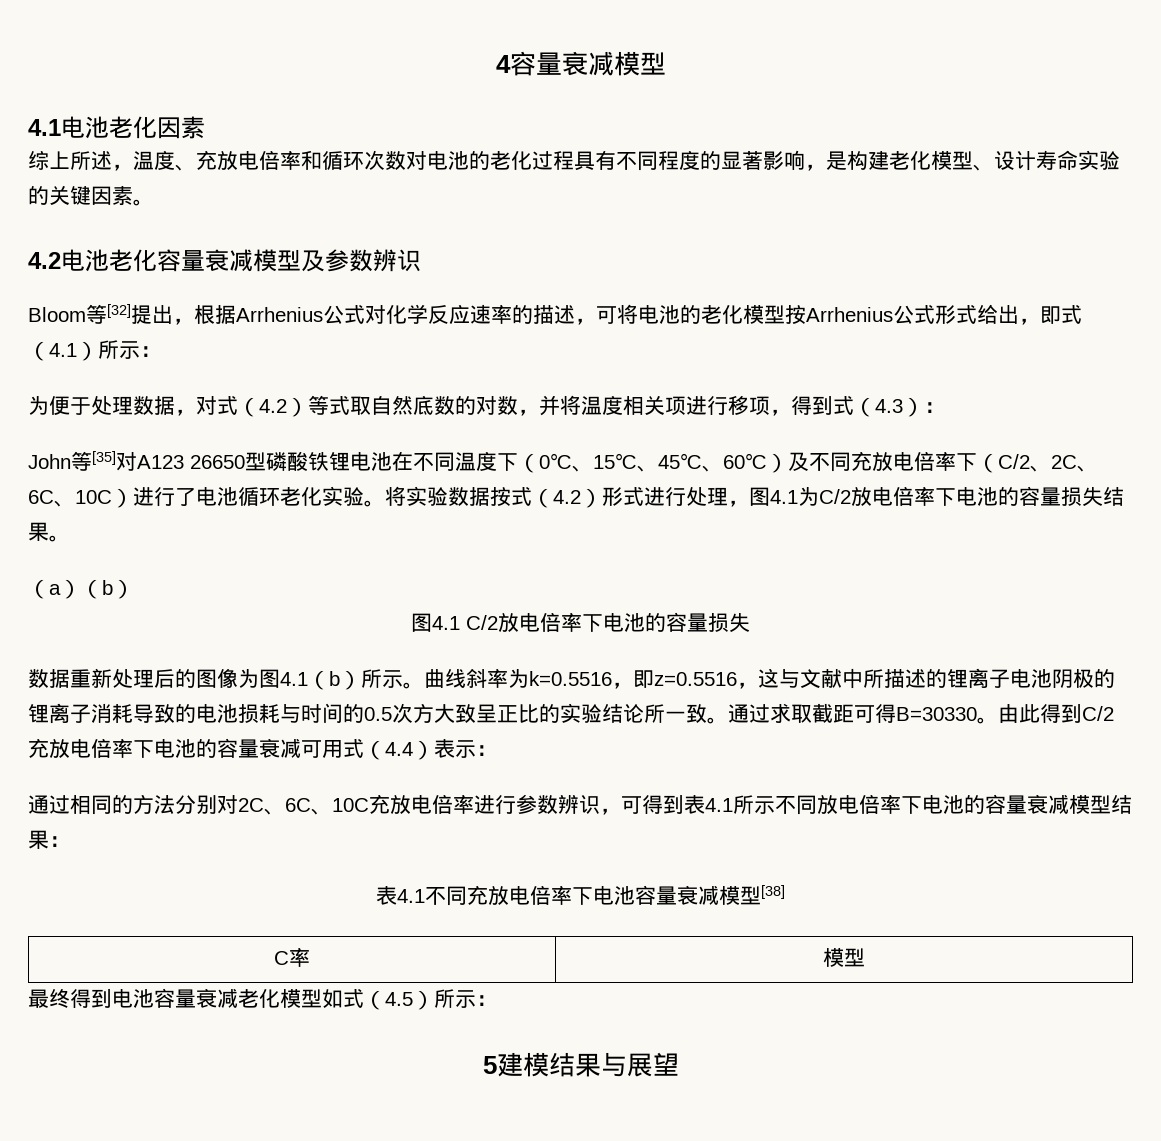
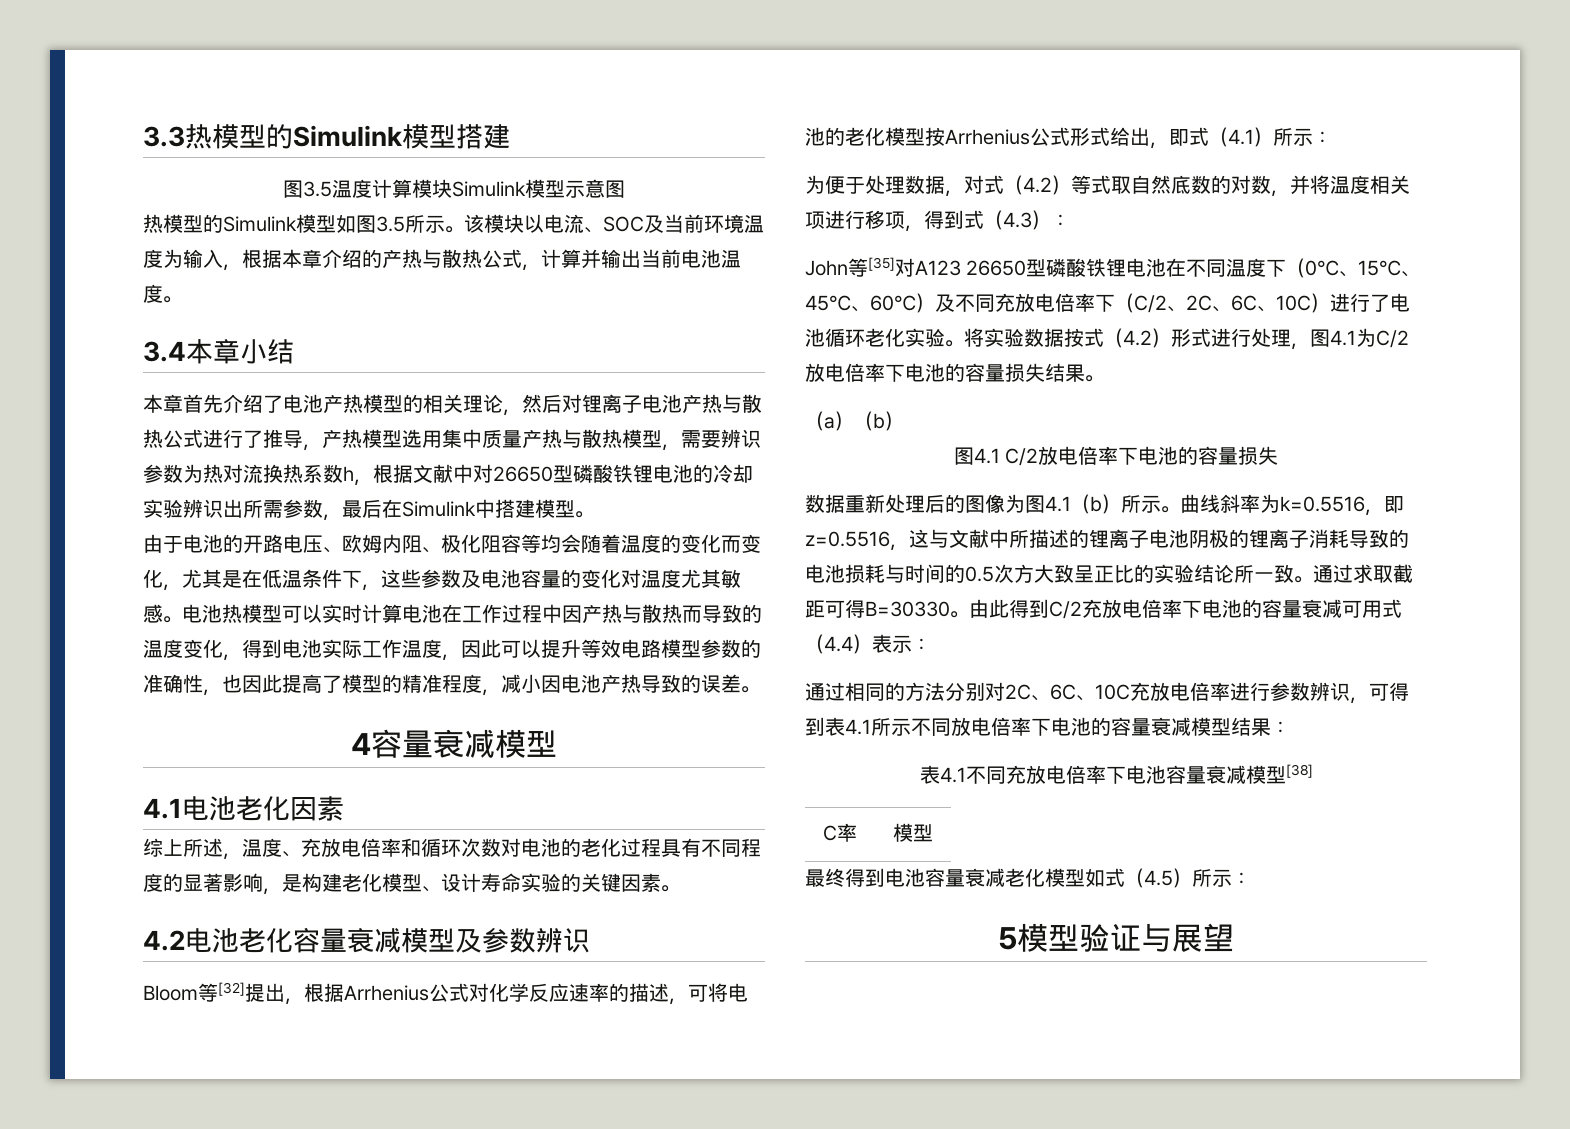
(495, 64) none -> [143,124,510,149] [283,179,625,198] [143,214,764,233] [143,249,741,271] [143,284,182,303] [143,339,294,364] [143,394,762,416] [143,429,761,451] [143,464,753,486] [143,499,594,521] [143,534,761,553] [143,569,741,591] [143,604,762,623] [143,639,761,661] [143,674,760,696] 3.3热模型的Simulink模型搭建 // 图3.5温度计算模块Simulink模型示意图 // 热模型的Simulink模型如图3.5所示。该模块以电流、SOC及当前环境温度为输入，根据本章介绍的产热与散热公式，计算并输出当前电池温度。 // 3.4本章小结 // 本章首先介绍了电池产热模型的相关理论，然后对锂离子电池产热与散热公式进行了推导，产热模型选用集中质量产热与散热模型，需要辨识参数为热对流换热系数h，根据文献中对26650型磷酸铁锂电池的冷却实验辨识出所需参数，最后在Simulink中搭建模型。 // 由于电池的开路电压、欧姆内阻、极化阻容等均会随着温度的变化而变化，尤其是在低温条件下，这些参数及电池容量的变化对温度尤其敏感。电池热模型可以实时计算电池在工作过程中因产热与散热而导致的温度变化，得到电池实际工作温度，因此可以提升等效电路模型参数的准确性，也因此提高了模型的精准程度，减小因电池产热导致的误差。 //
[496,1052,601,1077] 建模结果 -> [1017,923,1141,952] 模型验证

